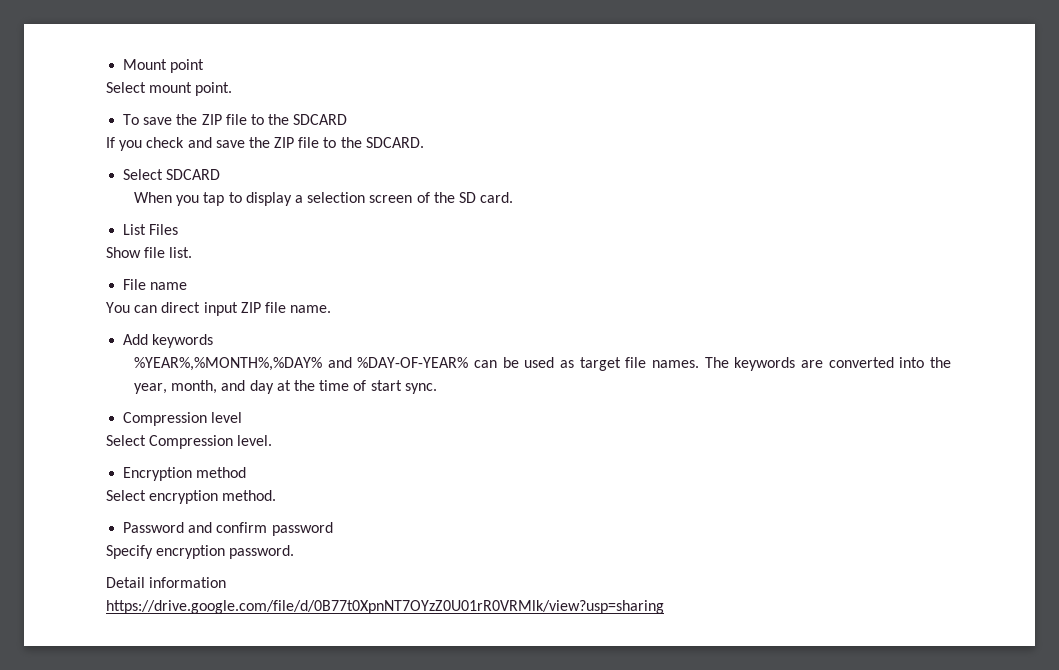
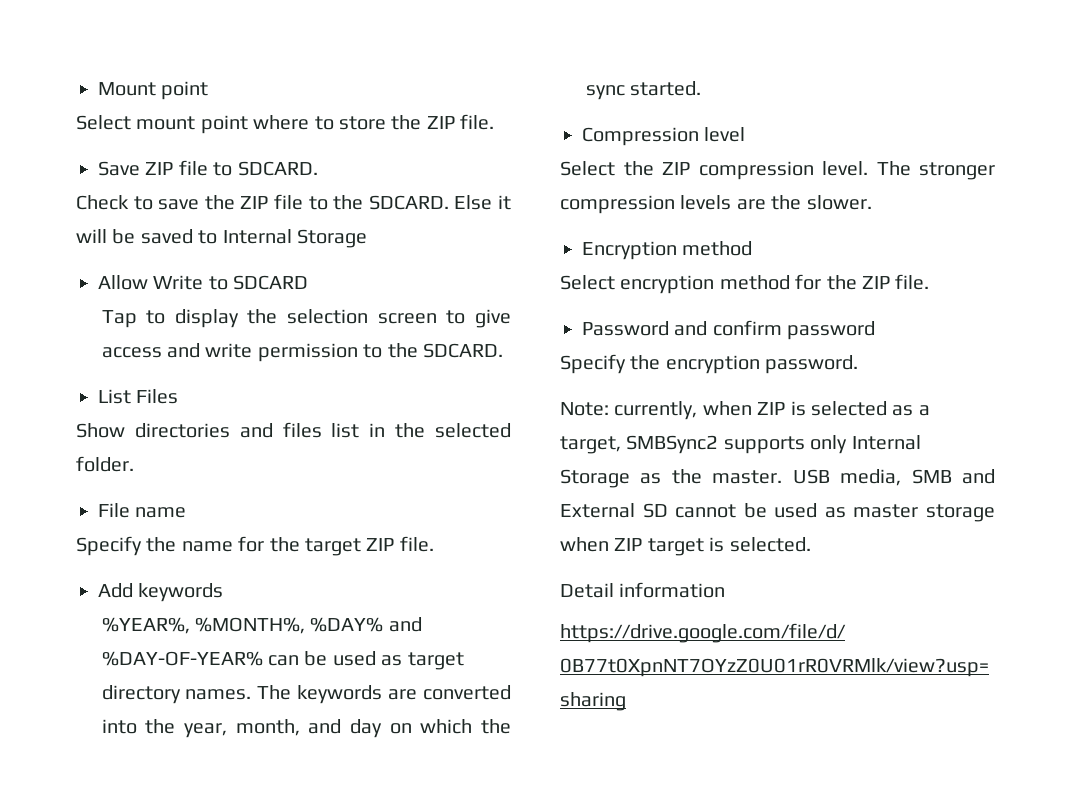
[195,82,233,96] [123,114,348,125] [106,137,212,151] point. // To save the ZIP file to the SDCARD // If you check and -> [200,114,495,134] [98,160,318,176] [76,195,153,210] point where to store the ZIP file. // Save ZIP file to SDCARD. // Check to
[123,169,221,180] [134,192,225,206] // Select SDCARD // When you tap -> [454,195,512,210] [76,229,367,248] [98,275,309,290] [101,310,137,328] Else it will be saved to Internal Storage // Allow Write to SDCARD // Tap
[294,195,303,203] a -> [247,309,278,324] the
[416,192,514,203] [123,224,179,235] [106,247,193,258] [123,279,188,290] [106,302,332,316] of the SD card. // List Files // Show file list. // File name // You can direct input ZIP file name. -> [446,309,512,328] [101,343,503,362] [98,389,179,404] [76,422,511,438] [76,456,134,472] [98,503,187,518] [76,536,434,556] to give access and write permission to the SDCARD. // List Files // Show directories and files list in the selected folder. // File name // Specify the name for the target ZIP file.
[134,357,323,371] %YEAR%,%MONTH%,%DAY% -> [101,617,384,634] %YEAR%, %MONTH%, %DAY%
[625,357,647,368] file -> [101,685,181,704] directory
[276,380,437,394] [123,412,243,426] [106,435,273,449] at the time of start sync. // Compression level // Select Compression level. -> [389,719,512,734] [585,81,701,100] [582,127,746,146] [560,161,995,180] [560,195,872,214] on which the sync started. // Compression level // Select the ZIP compression level. The stronger compression levels are the slower.
[222,490,277,501] method. -> [719,274,930,290] method for the ZIP file.
(153, 552) none -> [630,355,661,370] the
(295, 552) none -> [560,401,930,420] [560,435,921,454] [560,469,995,488] [560,503,995,522] [560,537,811,556] // Note: currently, when ZIP is selected as a target, SMBSync2 supports only Internal Storage as the master. USB media, SMB and External SD cannot be used as master storage when ZIP target is selected.

